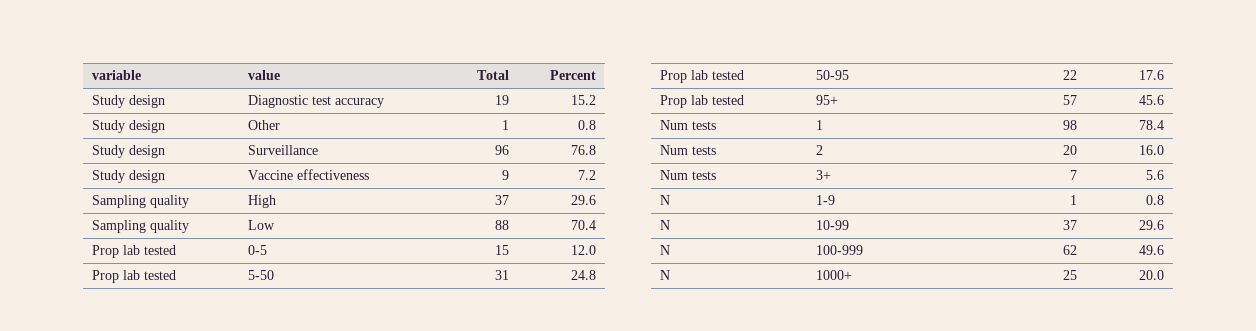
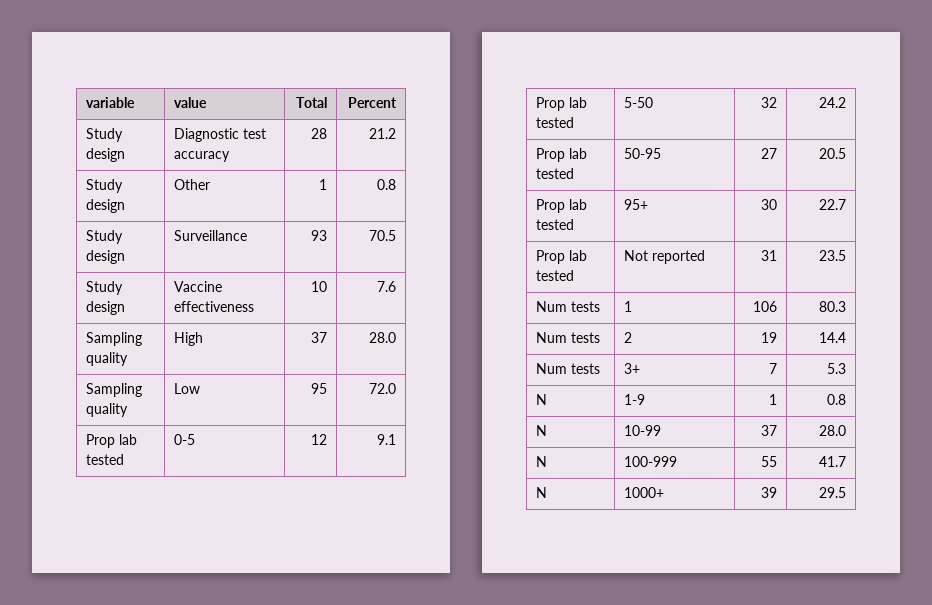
[494,95,509,105] [570,95,596,105] 19 | 15.2 -> [311,128,328,139] [369,128,397,139] 28 | 21.2
[494,145,509,155] [570,145,596,155] 96 | 76.8 -> [311,230,328,241] [369,230,397,241] 93 | 70.5
[501,170,509,180] [577,170,596,180] 9 | 7.2 -> [311,281,328,292] [377,281,397,292] 10 | 7.6
[570,195,596,205] 29.6 -> [369,332,397,343] 28.0
[494,220,509,230] [570,220,596,230] 88 | 70.4 -> [311,383,328,394] [369,383,397,394] 95 | 72.0
[494,245,509,255] [570,245,596,255] 15 | 12.0 -> [311,434,328,445] [377,434,397,445] 12 | 9.1
[494,270,509,280] [570,270,596,280] 31 | 24.8 -> [761,97,778,108] [819,97,847,108] 32 | 24.2
[1062,70,1077,80] [1138,70,1164,80] 22 | 17.6 -> [761,148,778,159] [819,148,847,159] 27 | 20.5
[1062,95,1077,105] [1138,95,1164,105] 57 | 45.6 -> [761,199,778,210] [819,199,847,210] [535,250,587,264] [535,270,574,281] [623,250,705,264] [761,250,778,261] [819,250,847,261] 30 | 22.7 // Prop lab tested | Not reported | 31 | 23.5
[1062,120,1077,130] [1138,120,1164,130] 98 | 78.4 -> [753,301,778,312] [819,301,847,312] 106 | 80.3
[1062,145,1077,155] [1138,145,1164,155] 20 | 16.0 -> [761,332,778,343] [819,332,847,343] 19 | 14.4
[1145,170,1164,180] 5.6 -> [827,363,847,374] 5.3
[1138,220,1164,230] 29.6 -> [819,425,847,436] 28.0
[1062,245,1077,255] [1138,245,1164,255] 62 | 49.6 -> [761,456,778,467] [819,456,847,467] 55 | 41.7
[1062,270,1077,280] [1138,270,1164,280] 25 | 20.0 -> [761,487,778,498] [819,487,847,498] 39 | 29.5

